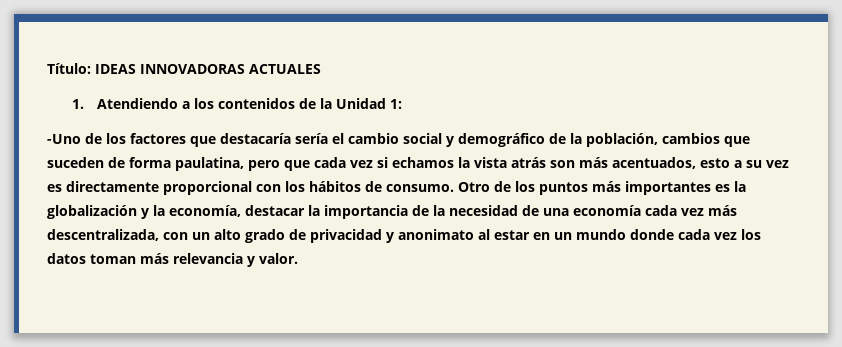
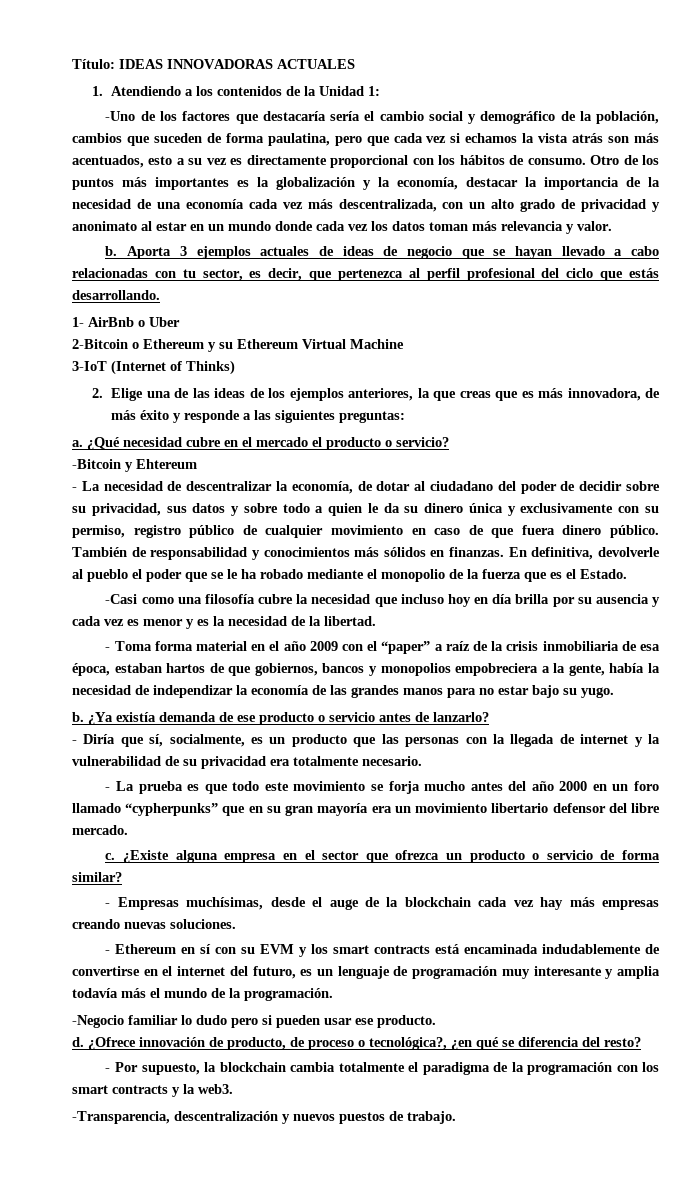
(298, 258) none -> [105,246,659,259] [72,268,659,281] [72,290,160,300] [72,317,180,327] [72,339,404,352] [72,360,235,375] [91,388,660,401] [111,410,406,423] [72,437,449,450] [72,459,197,472] [72,481,660,494] [72,503,659,516] [72,525,659,538] [72,547,660,560] [72,569,627,582] [105,594,661,607] [72,616,376,629] [105,641,660,654] [72,663,660,676] [72,685,614,698] [72,712,489,725] [72,734,661,747] [72,756,422,769] [105,781,660,794] [72,803,660,816] [72,825,128,835] [105,850,660,863] [72,872,122,882] [105,897,660,910] [72,919,236,929] [105,944,661,957] [72,966,660,979] [72,988,333,1001] [72,1015,436,1028] [72,1037,641,1050] [105,1062,659,1075] [72,1084,233,1097] [72,1111,456,1124] // b. Aporta 3 ejemplos actuales de ideas de negocio que se hayan llevado a cabo relacionadas con tu sector, es decir, que pertenezca al perfil profesional del ciclo que estás desarrollando. // 1- AirBnb o Uber // 2-Bitcoin o Ethereum y su Ethereum Virtual Machine // 3-IoT (Internet of Thinks) // 2. Elige una de las ideas de los ejemplos anteriores, la que creas que es más innovadora, de más éxito y responde a las siguientes preguntas: // a. ¿Qué necesidad cubre en el mercado el producto o servicio? // -Bitcoin y Ehtereum // - La necesidad de descentralizar la economía, de dotar al ciudadano del poder de decidir sobre su privacidad, sus datos y sobre todo a quien le da su dinero única y exclusivamente con su permiso, registro público de cualquier movimiento en caso de que fuera dinero público. También de responsabilidad y conocimientos más sólidos en finanzas. En definitiva, devolverle al pueblo el poder que se le ha robado mediante el monopolio de la fuerza que es el Estado. // -Casi como una filosofía cubre la necesidad que incluso hoy en día brilla por su ausencia y cada vez es menor y es la necesidad de la libertad. // - Toma forma material en el año 2009 con el “paper” a raíz de la crisis inmobiliaria de esa época, estaban hartos de que gobiernos, bancos y monopolios empobreciera a la gente, había la necesidad de independizar la economía de las grandes manos para no estar bajo su yugo. // b. ¿Ya existía demanda de ese producto o servicio antes de lanzarlo? // - Diría que sí, socialmente, es un producto que las personas con la llegada de internet y la vulnerabilidad de su privacidad era totalmente necesario. // - La prueba es que todo este movimiento se forja mucho antes del año 2000 en un foro llamado “cypherpunks” que en su gran mayoría era un movimiento libertario defensor del libre mercado. // c. ¿Existe alguna empresa en el sector que ofrezca un producto o servicio de forma similar? // - Empresas muchísimas, desde el auge de la blockchain cada vez hay más empresas creando nuevas soluciones. // - Ethereum en sí con su EVM y los smart contracts está encaminada indudablemente de convertirse en el internet del futuro, es un lenguaje de programación muy interesante y amplia todavía más el mundo de la programación. // -Negocio familiar lo dudo pero si pueden usar ese producto. // d. ¿Ofrece innovación de producto, de proceso o tecnológica?, ¿en qué se diferencia del resto? // - Por supuesto, la blockchain cambia totalmente el paradigma de la programación con los smart contracts y la web3. // -Transparencia, descentralización y nuevos puestos de trabajo.

